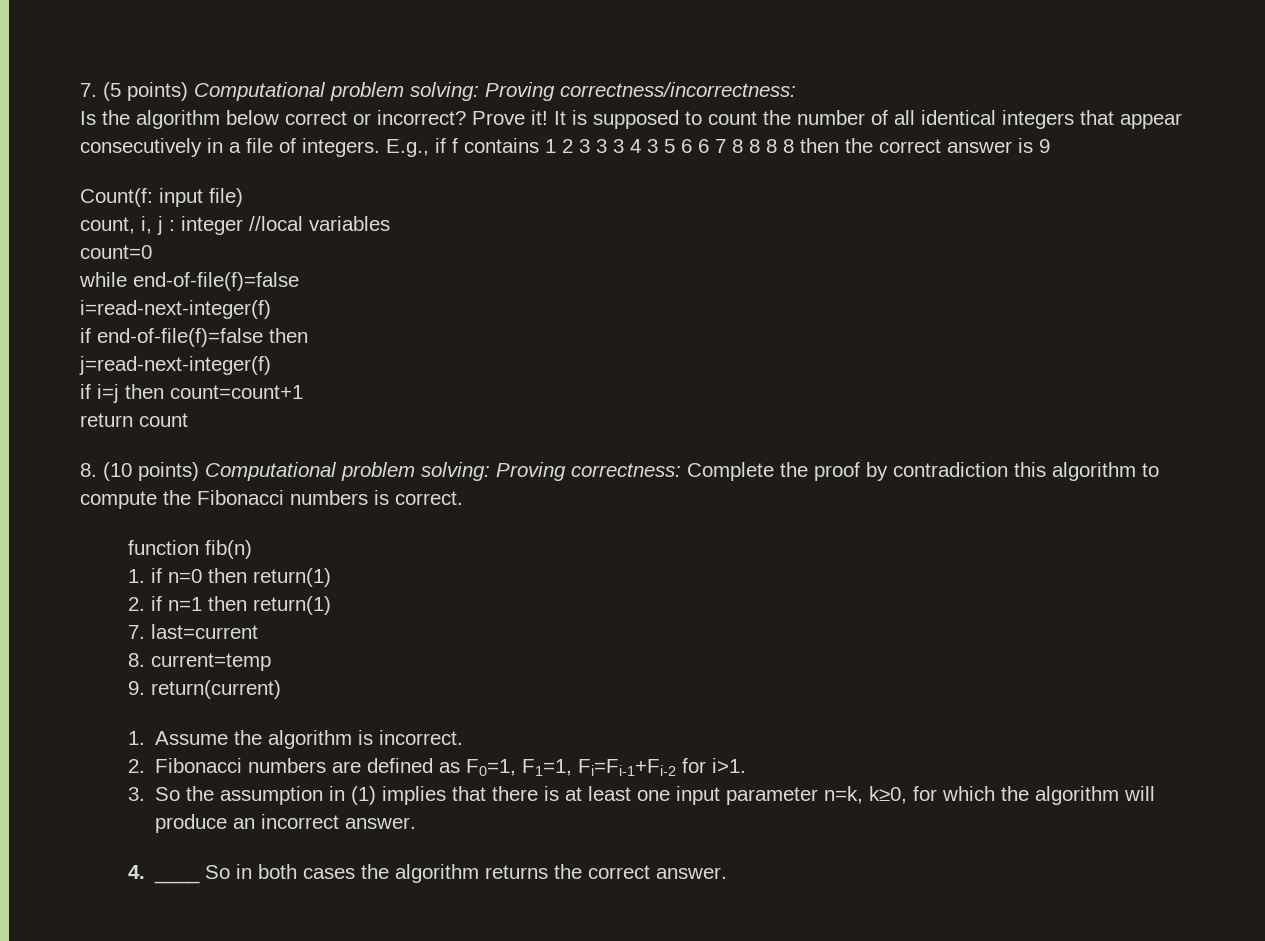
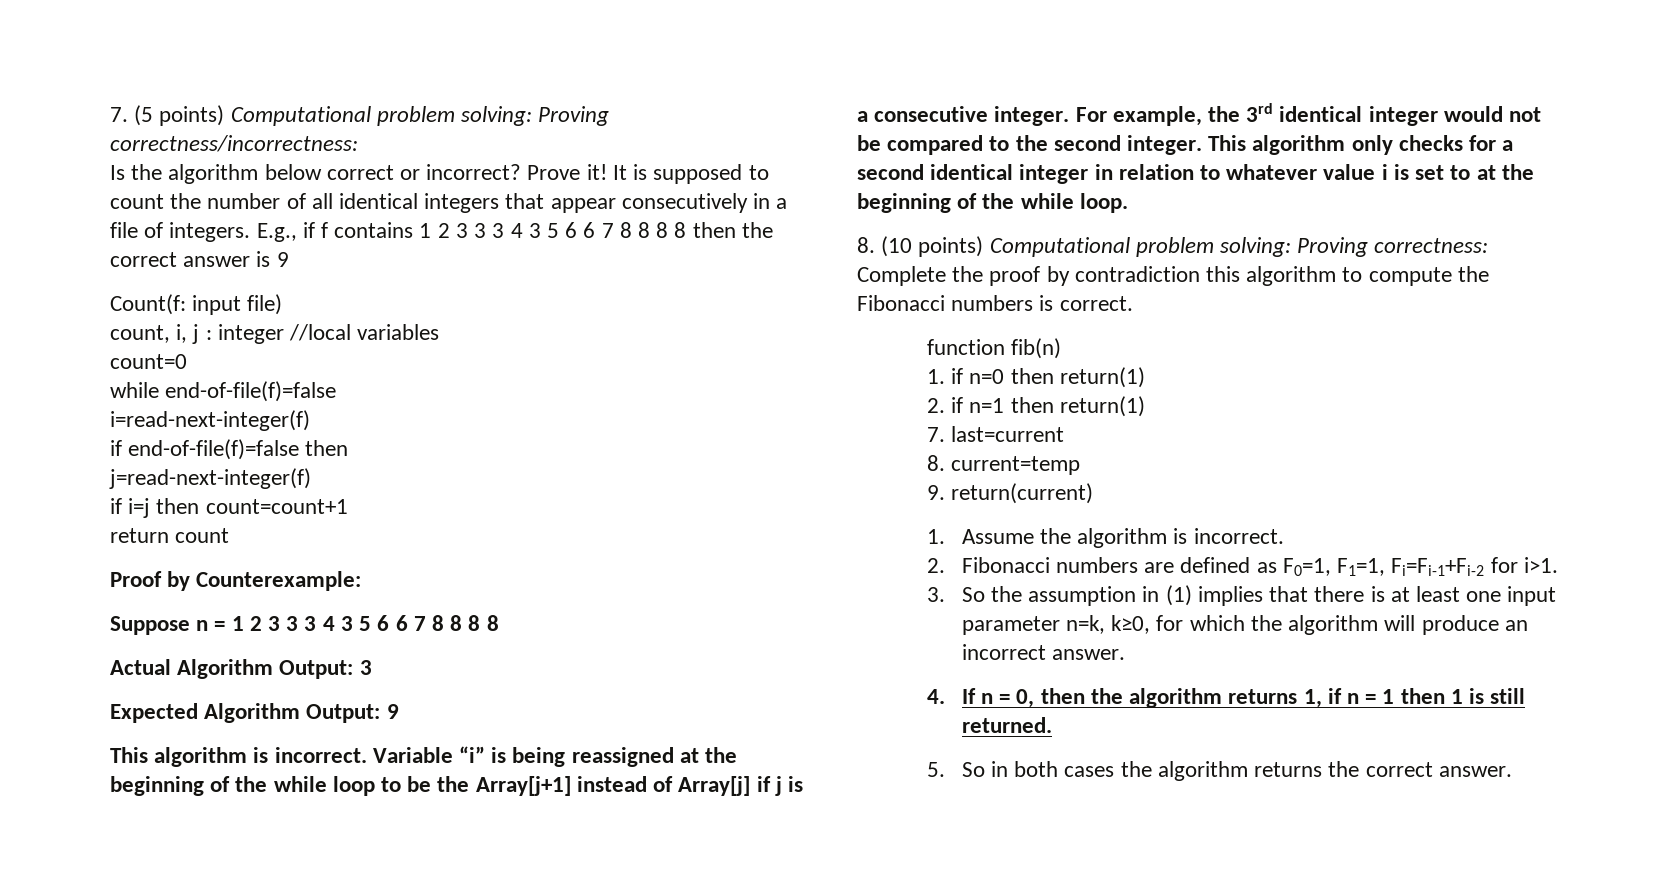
(188, 420) none -> [110,571,362,591] [110,615,499,635] [110,659,372,679] [110,703,399,723] [110,746,738,767] [110,776,803,796] [857,103,1542,126] [857,135,1514,155] [857,164,1534,184] [857,193,1128,213] // Proof by Counterexample: // Suppose n = 1 2 3 3 3 4 3 5 6 6 7 8 8 8 8 // Actual Algorithm Output: 3 // Expected Algorithm Output: 9 // This algorithm is incorrect. Variable “i” is being reassigned at the beginning of the while loop to be the Array[j+1] instead of Array[j] if j is a consecutive integer. For example, the 3rd identical integer would not be compared to the second integer. This algorithm only checks for a second identical integer in relation to whatever value i is set to at the beginning of the while loop.
[154,879,201,884] ____ -> [961,688,1526,708] [961,717,1052,733] [926,762,945,777] If n = 0, then the algorithm returns 1, if n = 1 then 1 is still returned. // 5.

